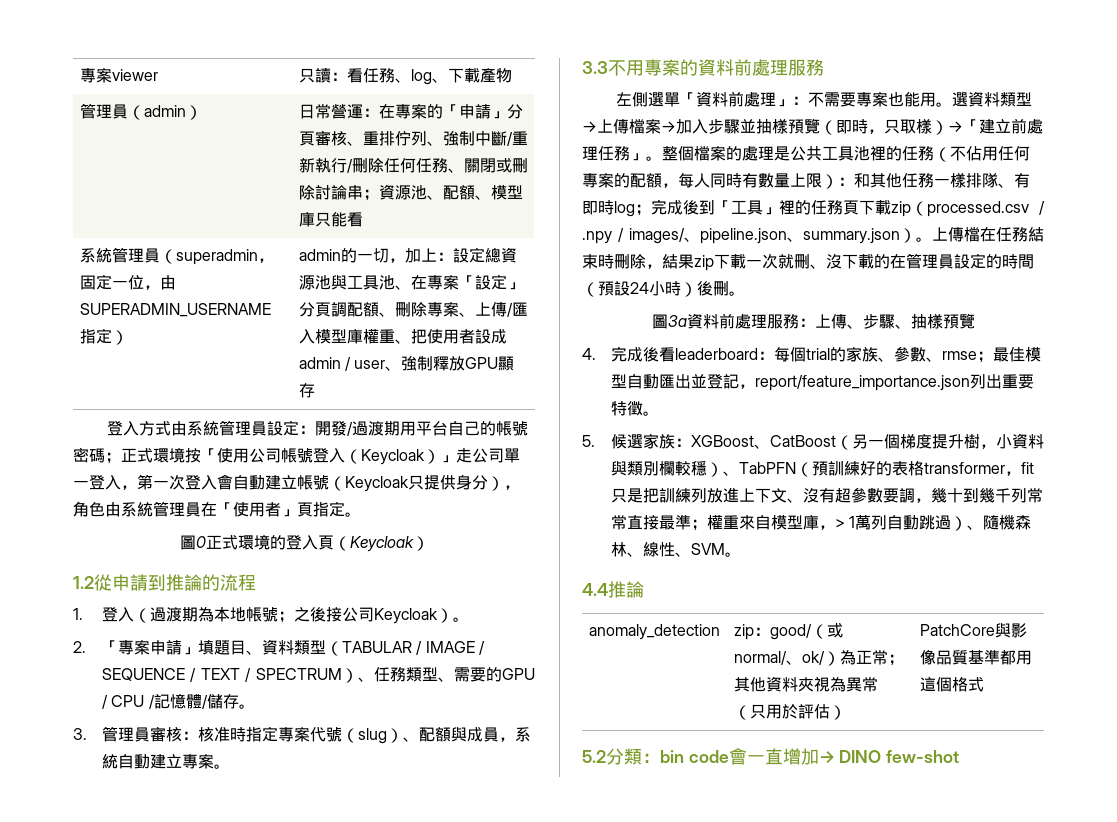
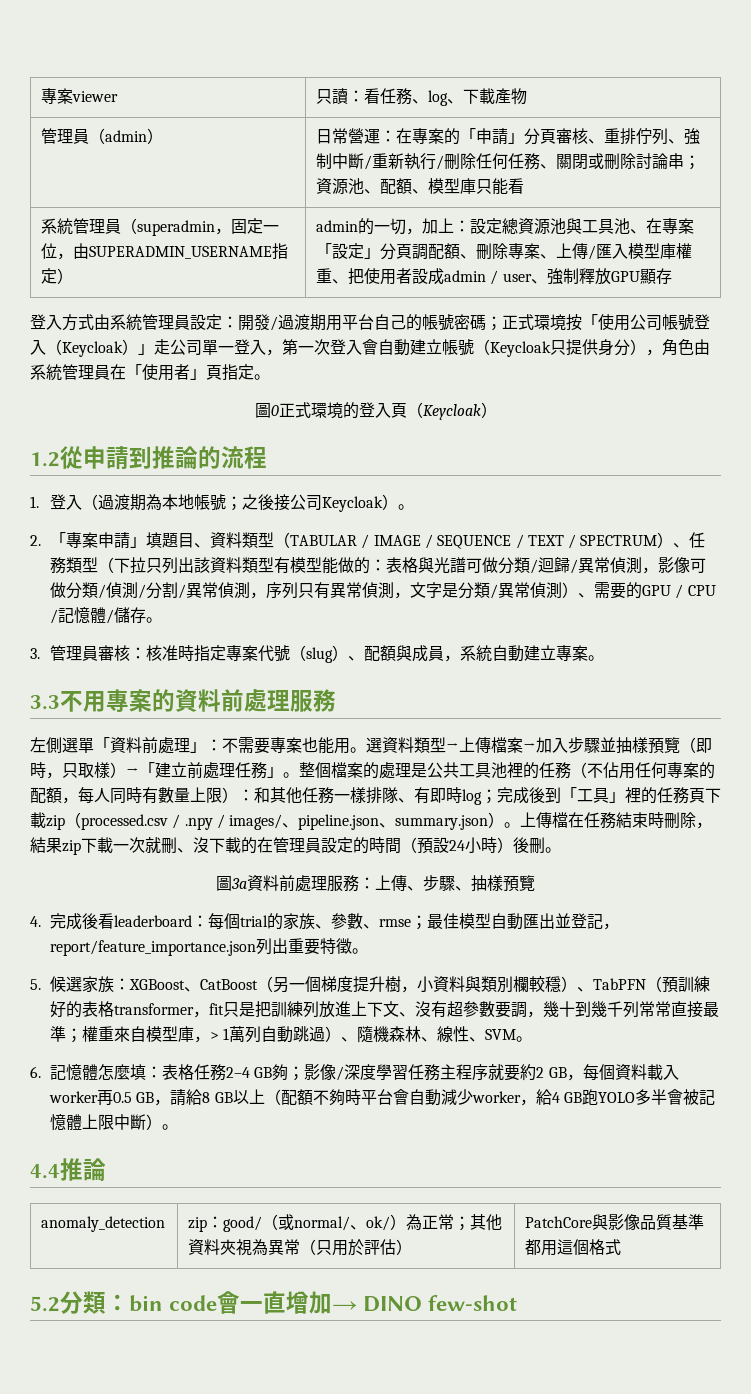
(438, 674) none -> [97,557,706,574] [49,582,578,599] （下拉只列出該資料類型有模型能做的：表格與光譜可做分類/迴歸/異常偵測，影像可做分類/偵測/分割/異常偵測，序列只有異常偵測，文字是分類/異常偵測）
(741, 554) none -> [30,1064,679,1081] [48,1089,715,1106] [49,1114,178,1131] // 6.記憶體怎麼填：表格任務2–4 GB夠；影像/深度學習任務主程序就要約2 GB，每個資料載入worker再0.5 GB，請給8 GB以上（配額不夠時平台會自動減少worker，給4 GB跑YOLO多半會被記憶體上限中斷）。

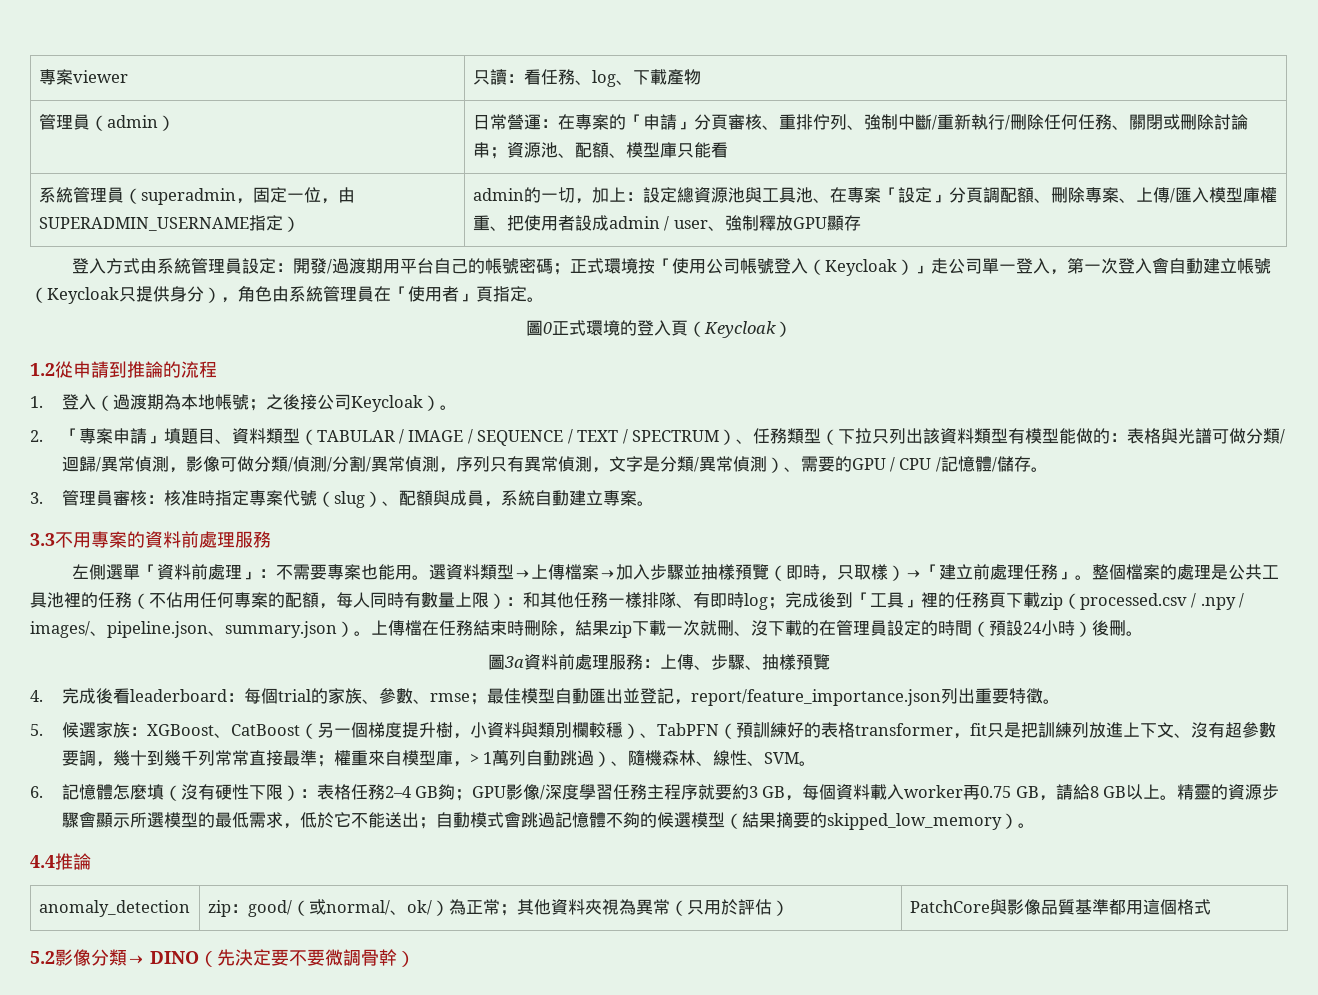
(146, 1072) none -> [163,784,300,801] （沒有硬性下限）
(305, 1073) none -> [472,786,507,798] GPU
[536,1067,545,1078] 2 -> [749,786,759,798] 3
[112,1092,132,1103] 0.5 -> [980,786,1012,798] 0.75
[264,1089,715,1106] [49,1114,146,1131] （配額不夠時平台會自動減少worker，給4 GB跑YOLO多半會被記憶體上限中斷 -> [1160,784,1280,800] [61,811,1002,830] 。精靈的資源步驟會顯示所選模型的最低需求，低於它不能送出；自動模式會跳過記憶體不夠的候選模型（結果摘要的skipped_low_memory
[60,1291,518,1314] 分類：bin code會一直增加→ DINO few-shot -> [55,949,415,967] 影像分類→ DINO（先決定要不要微調骨幹）

